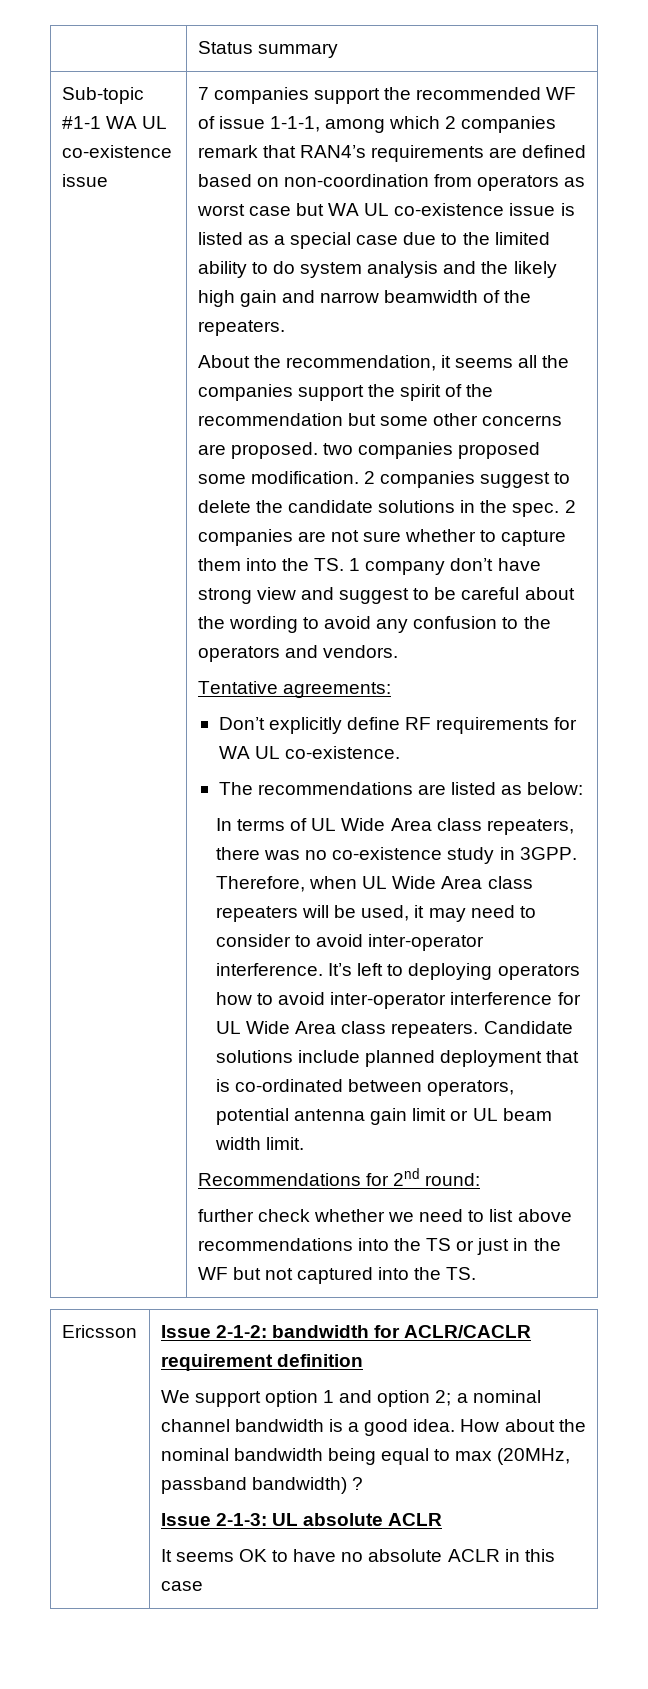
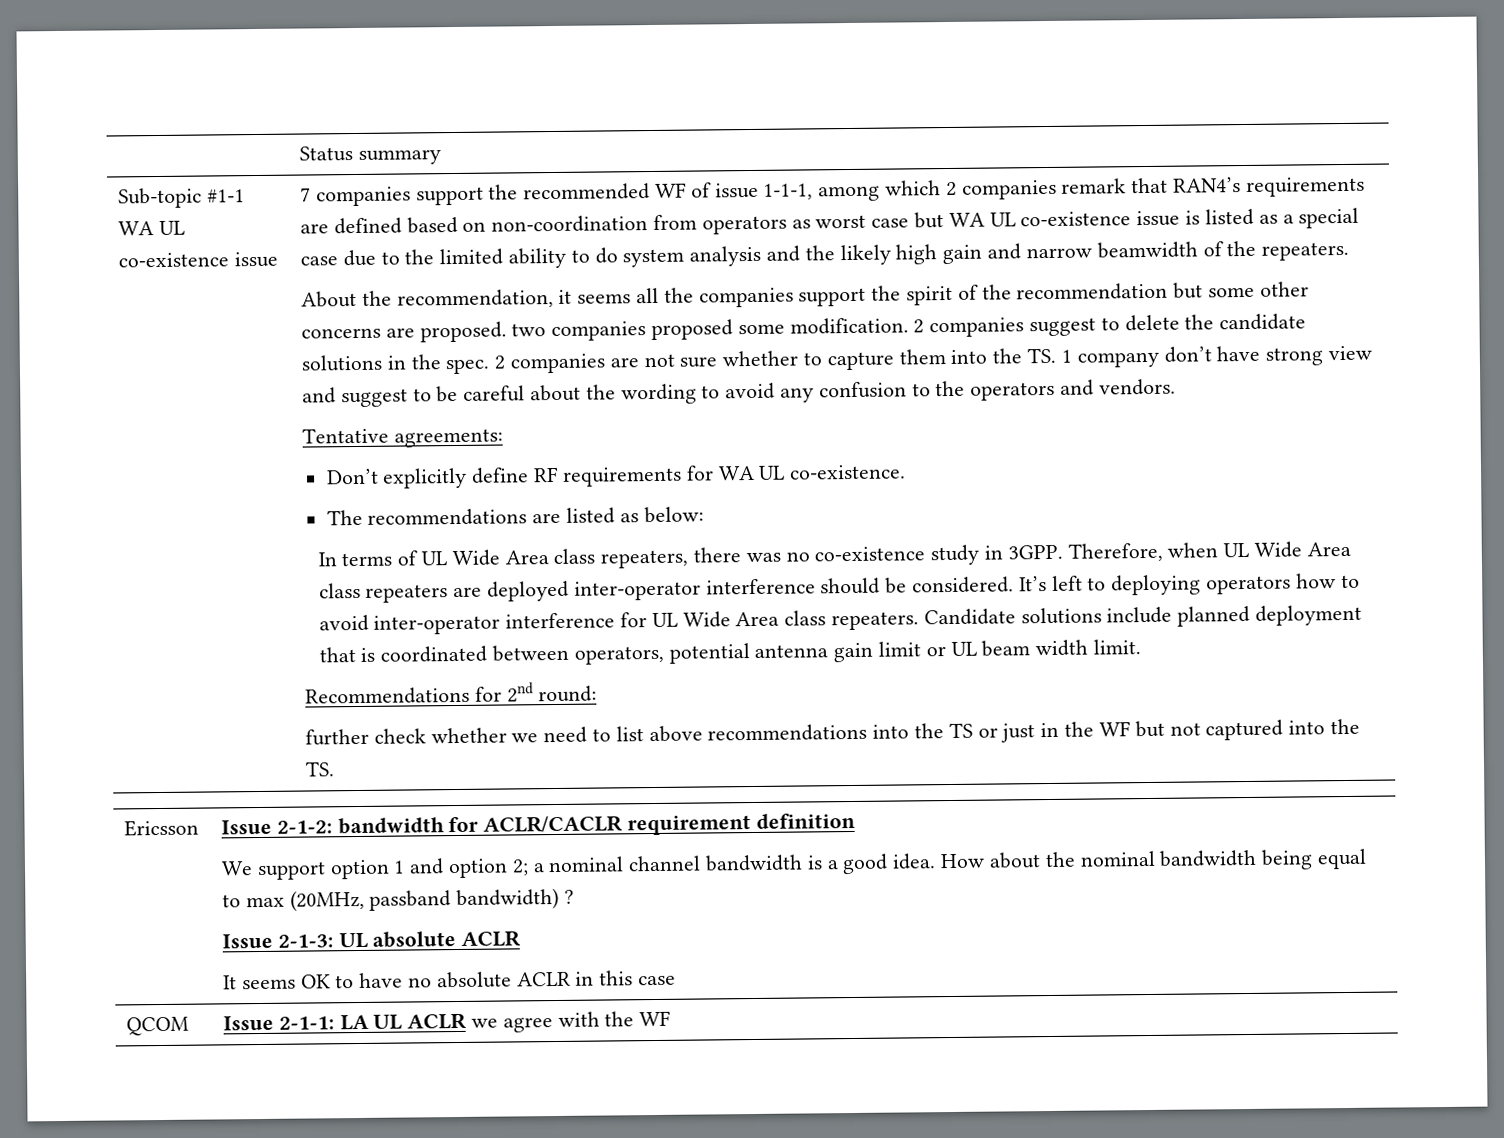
[301,905,536,922] [215,934,485,951] [215,963,323,976] will be used, it may need to consider to avoid inter-operator interference. -> [453,576,1014,602] are deployed inter-operator interference should be considered.
[234,1079,343,1092] co-ordinated -> [380,645,488,663] coordinated
(203, 1586) none -> [126,1016,190,1037] [223,1010,672,1033] // QCOM | Issue 2-1-1: LA UL ACLR we agree with the WF

